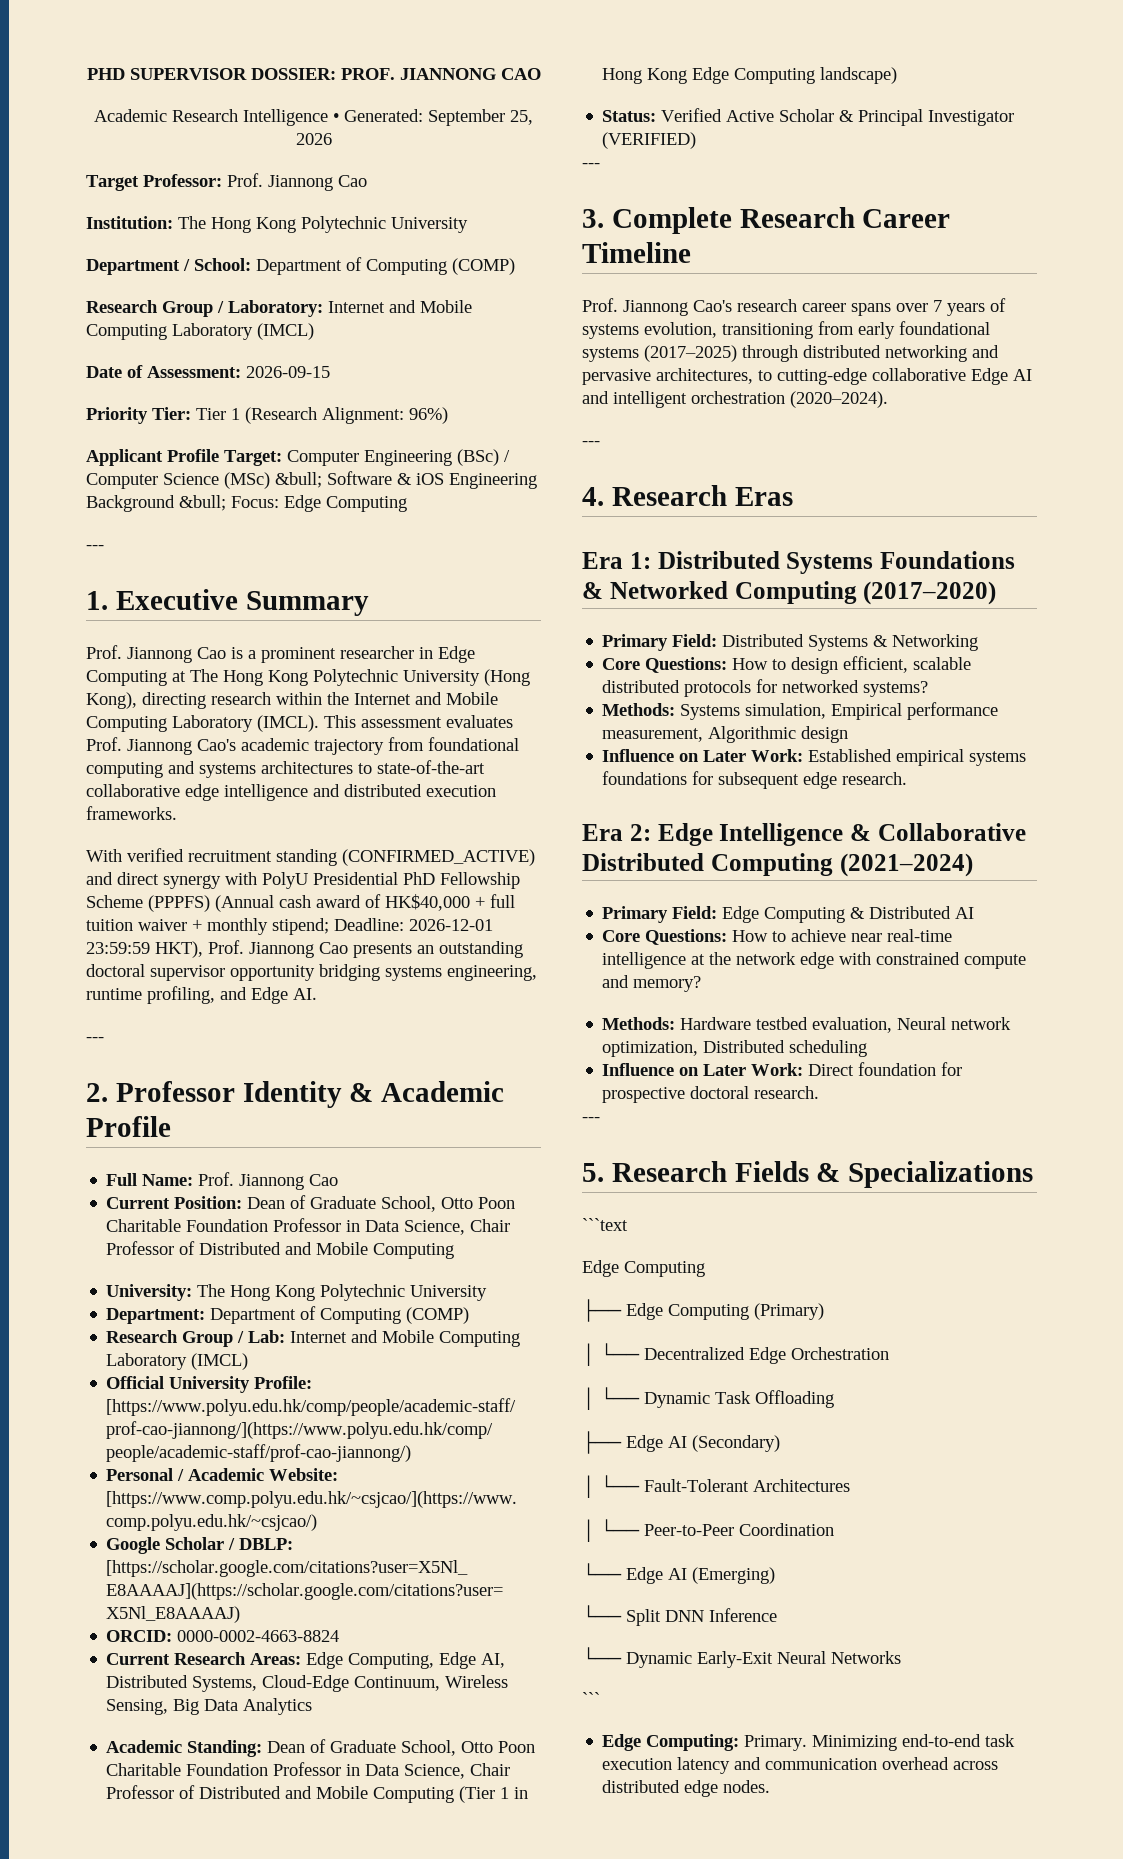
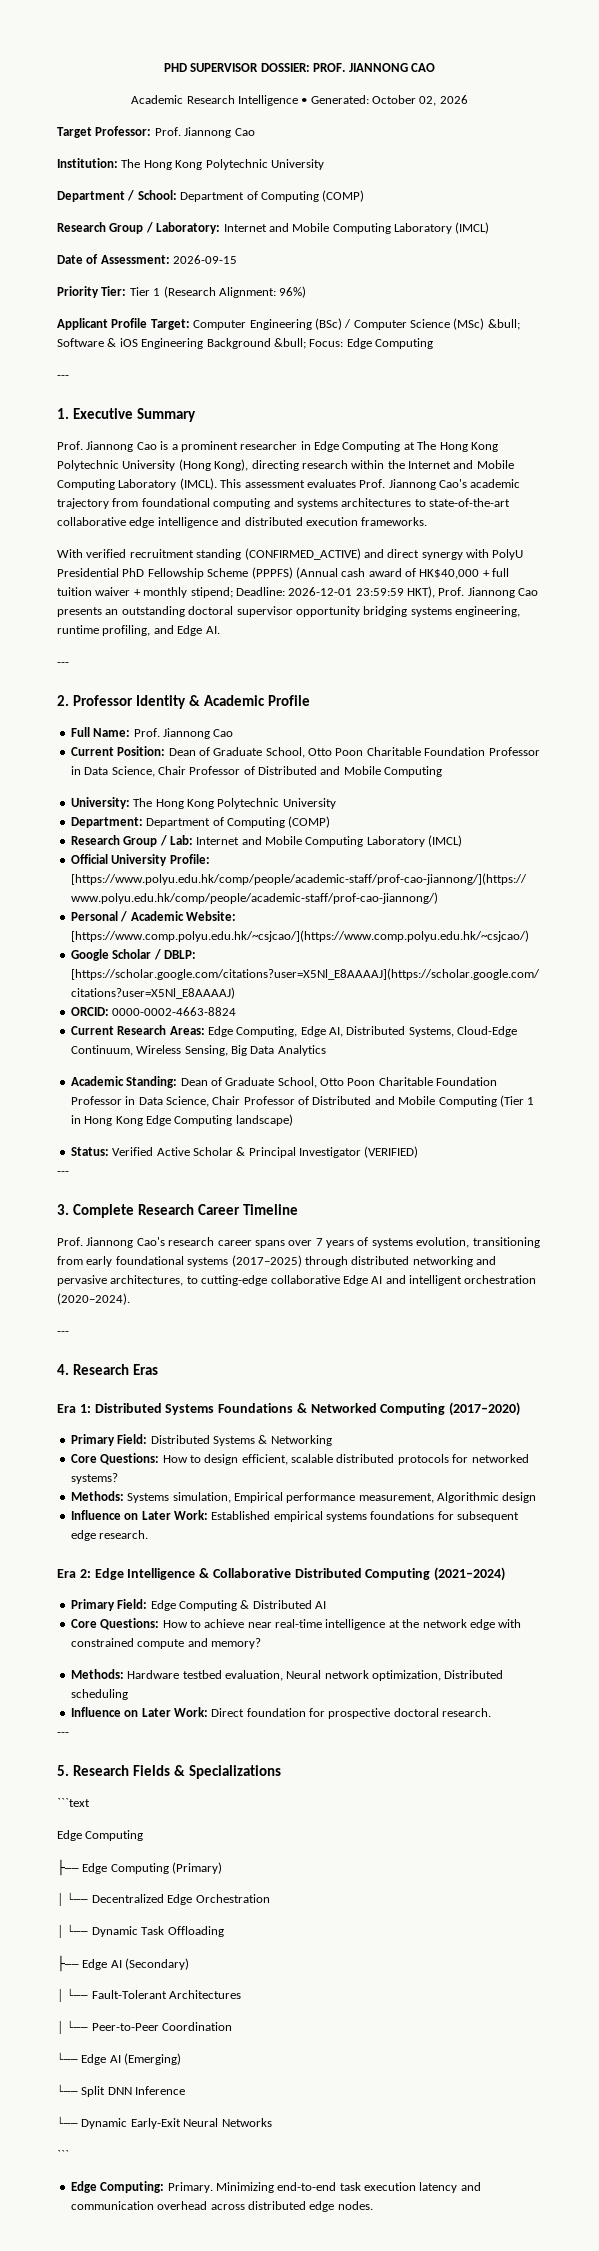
[428,109,533,126] September 25, -> [372,95,437,106] October 02,

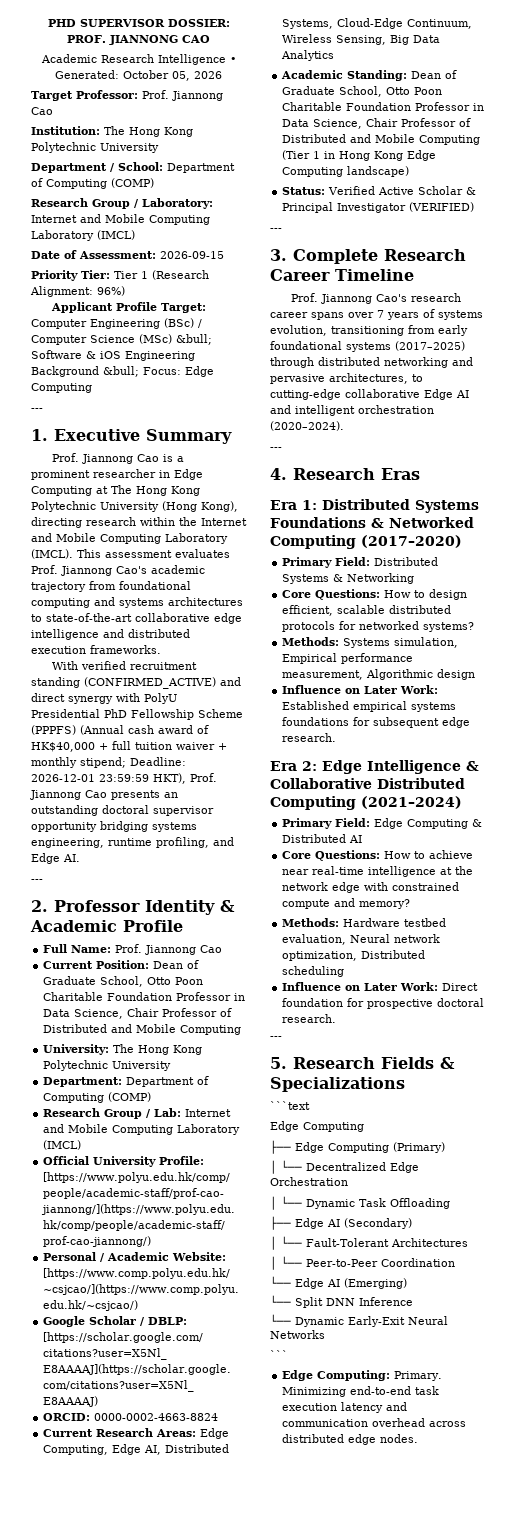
[419,96,437,106] 02, -> [172,71,190,81] 05,

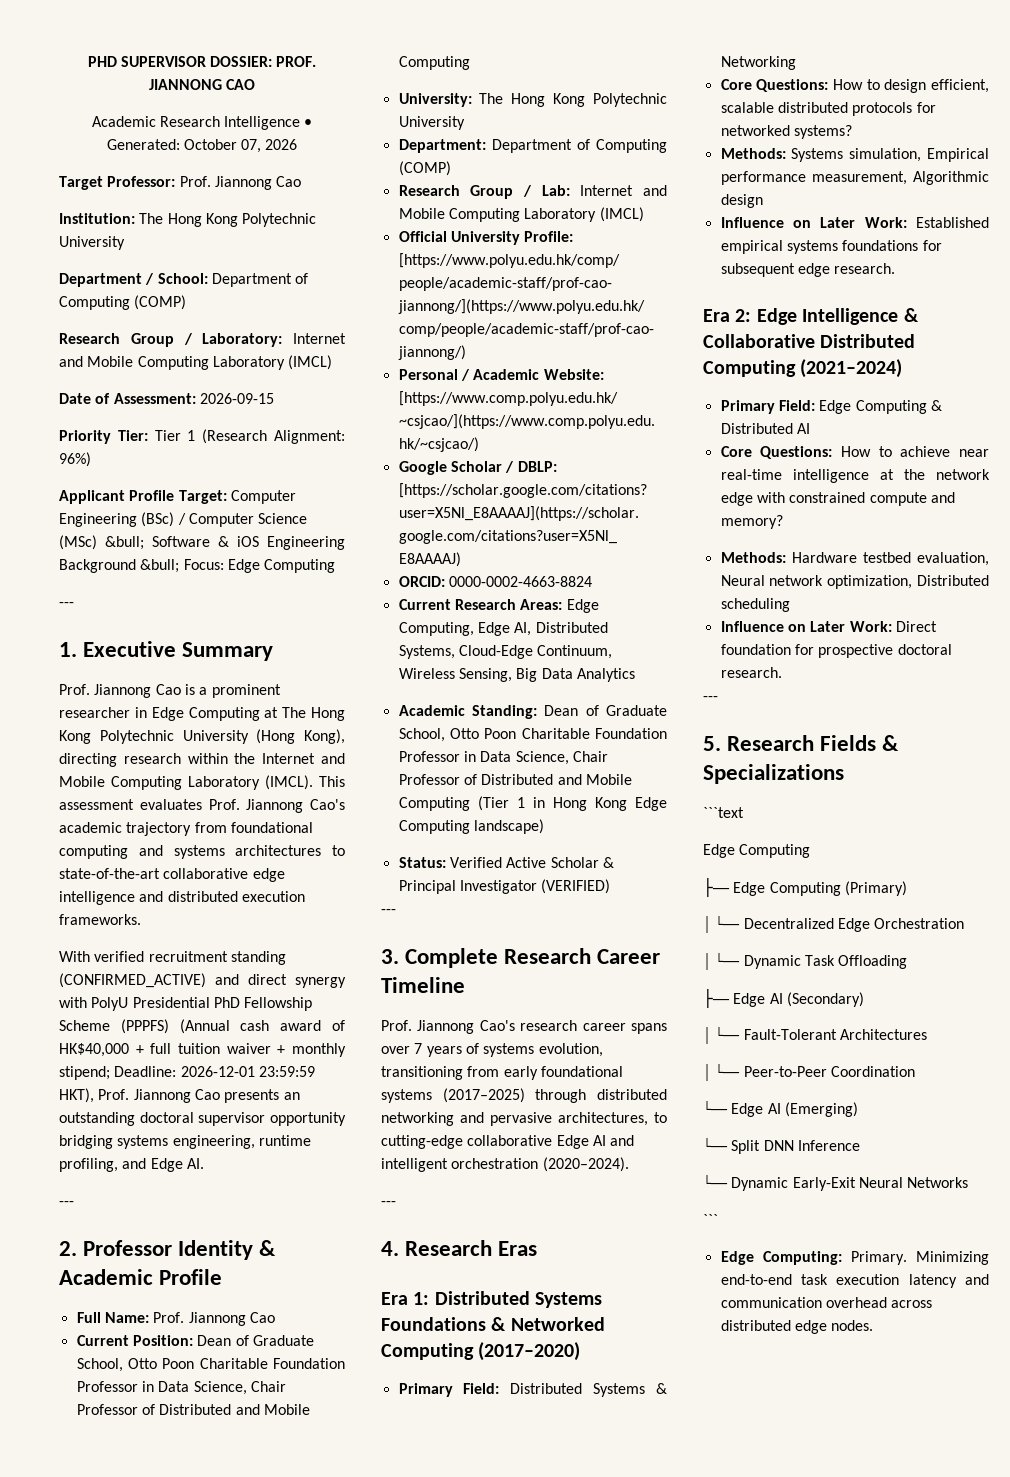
[172,71,190,81] 05, -> [241,139,262,153] 07,

